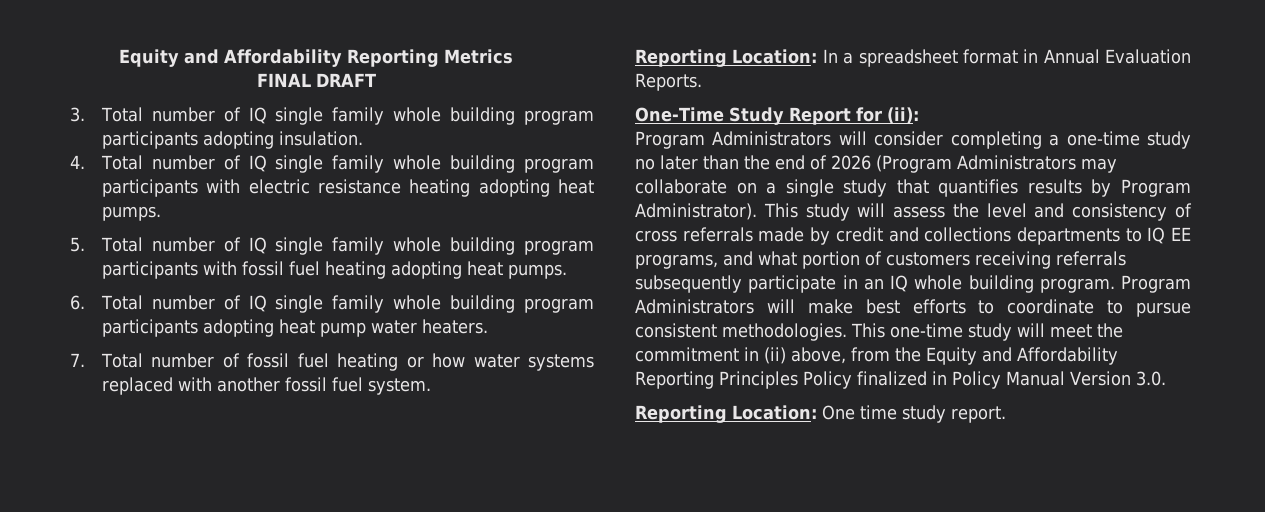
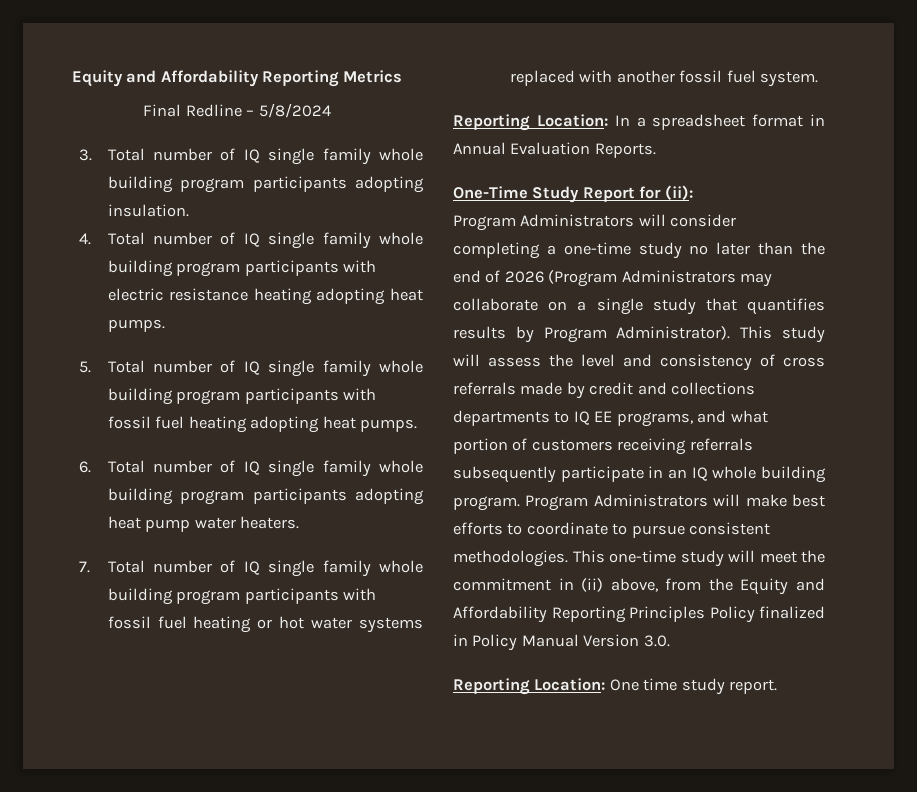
[256,73,376,87] FINAL DRAFT -> [143,103,331,118] Final Redline – 5/8/2024
(240, 360) none -> [243,560,423,577] [107,588,377,605] IQ single family whole building program participants with
[432,353,466,368] how -> [279,616,305,629] hot

